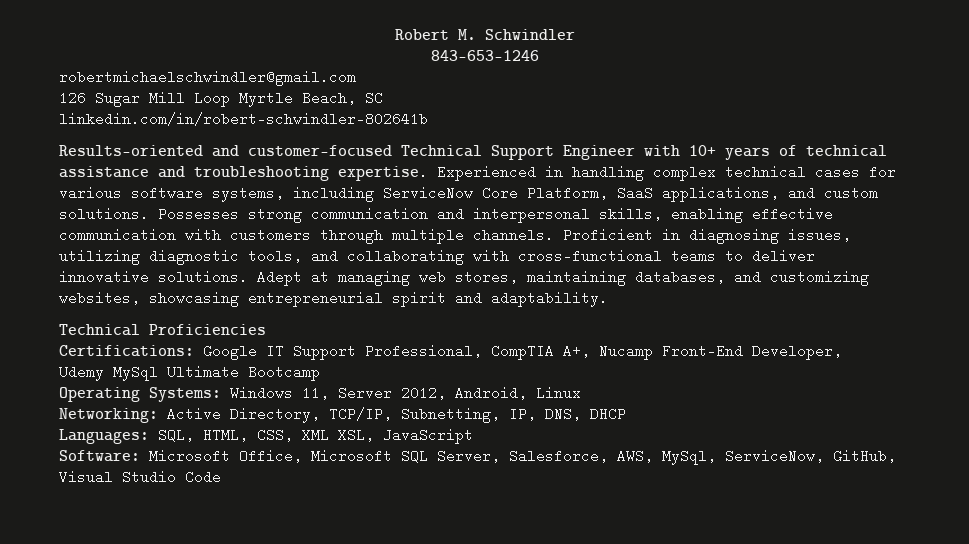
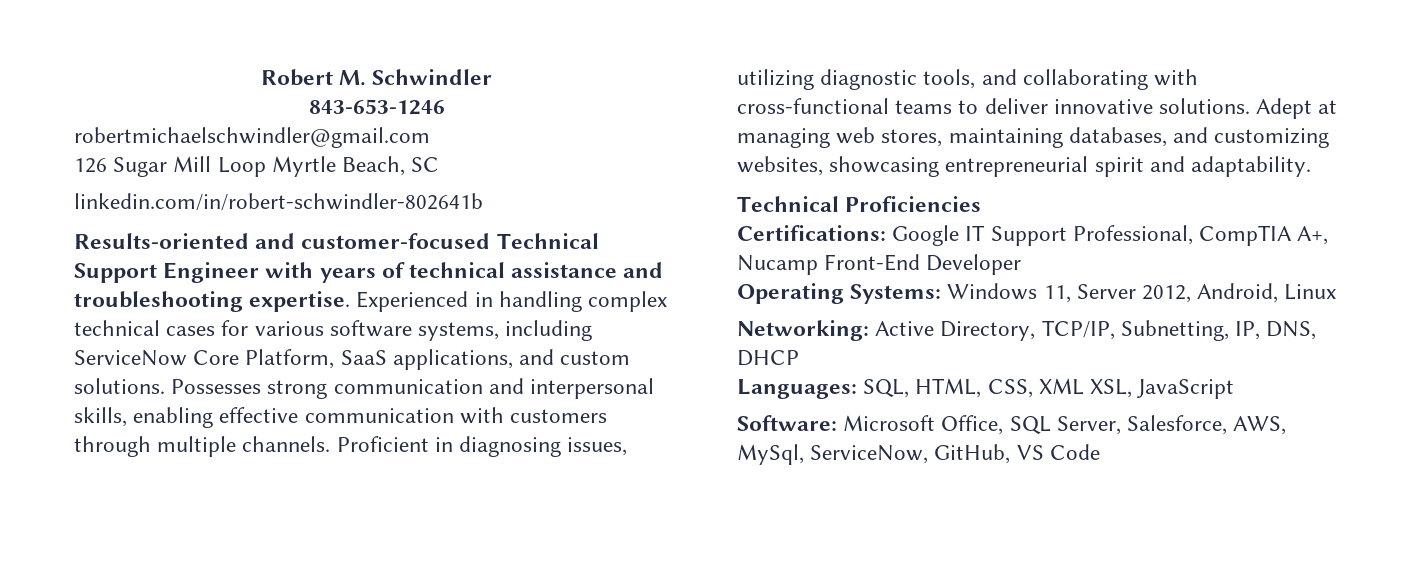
[689,145,716,156] 10+ -> (314, 270) none
[752,344,842,360] [59,365,320,381] Developer, // Udemy MySql Ultimate Bootcamp -> [926,254,1022,275] Developer
[311,449,392,463] Microsoft -> (1004, 425) none
[59,470,176,484] Visual Studio -> [1016,445,1044,460] VS

